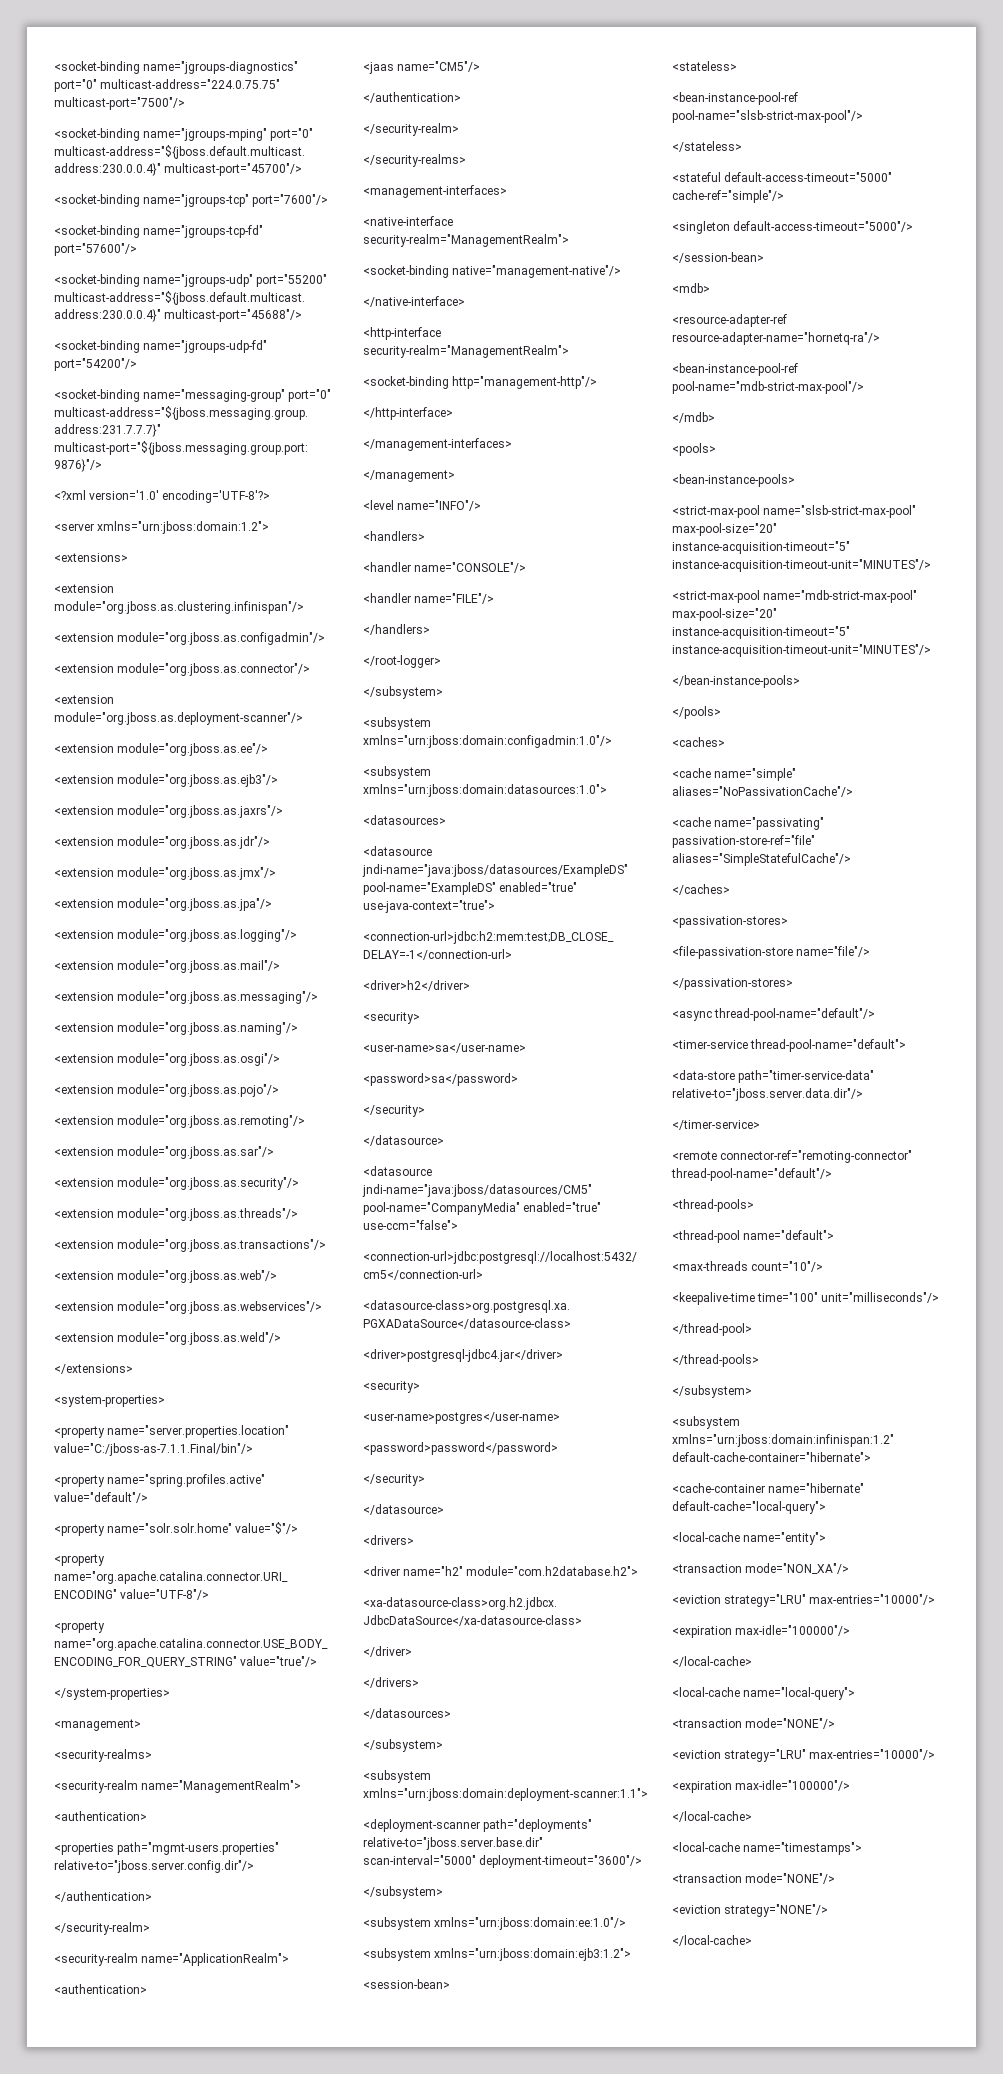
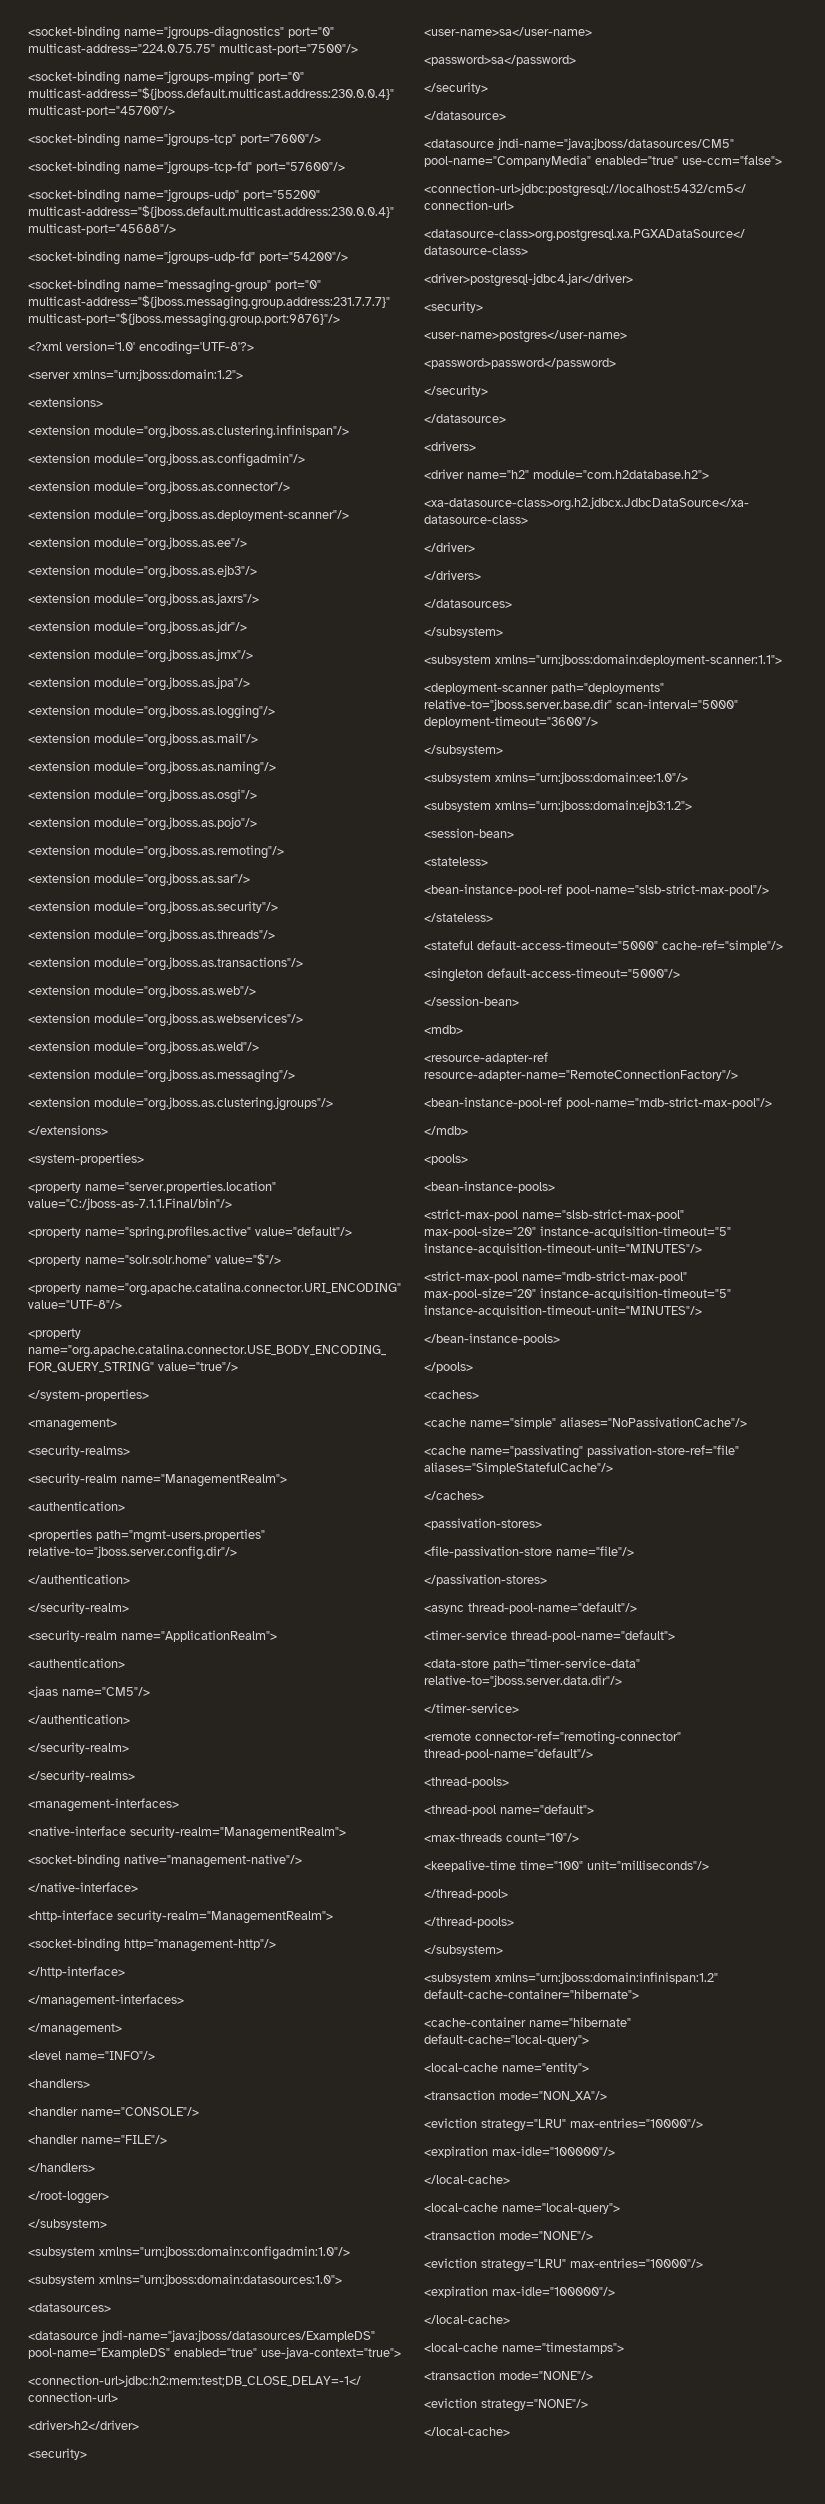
[54,991,319,1004] // <extension module="org.jboss.as.messaging"/> -> (258, 740) none
(282, 1338) none -> [28,1069,295,1083] [28,1097,333,1111] // <extension module="org.jboss.as.messaging"/> // <extension module="org.jboss.as.clustering.jgroups"/>
[672,332,880,345] resource-adapter-name="hornetq-ra"/> -> [424,1069,738,1081] resource-adapter-name="RemoteConnectionFactory"/>

